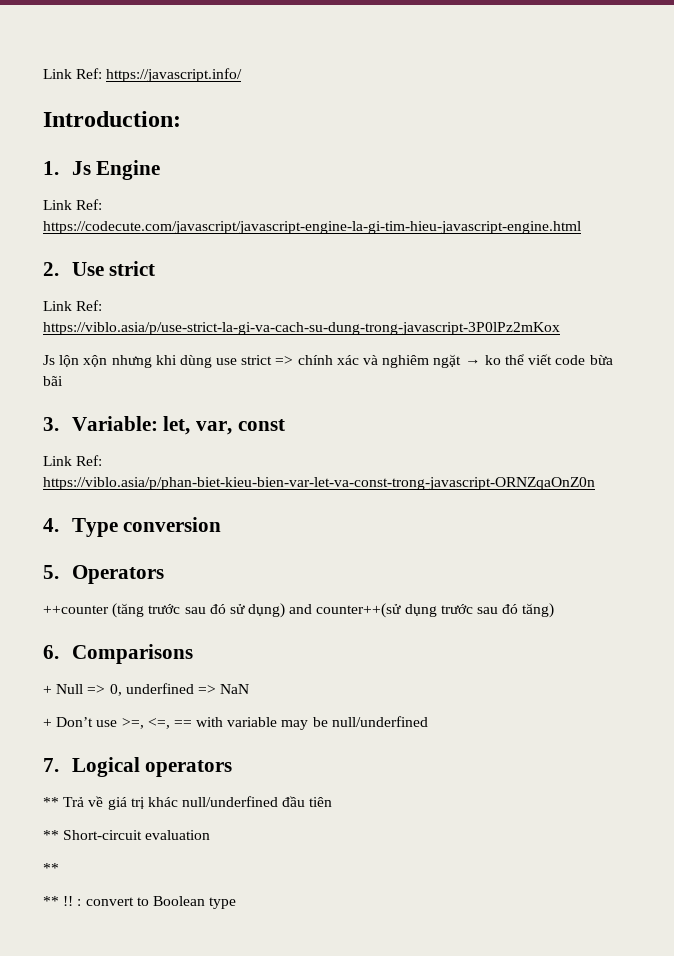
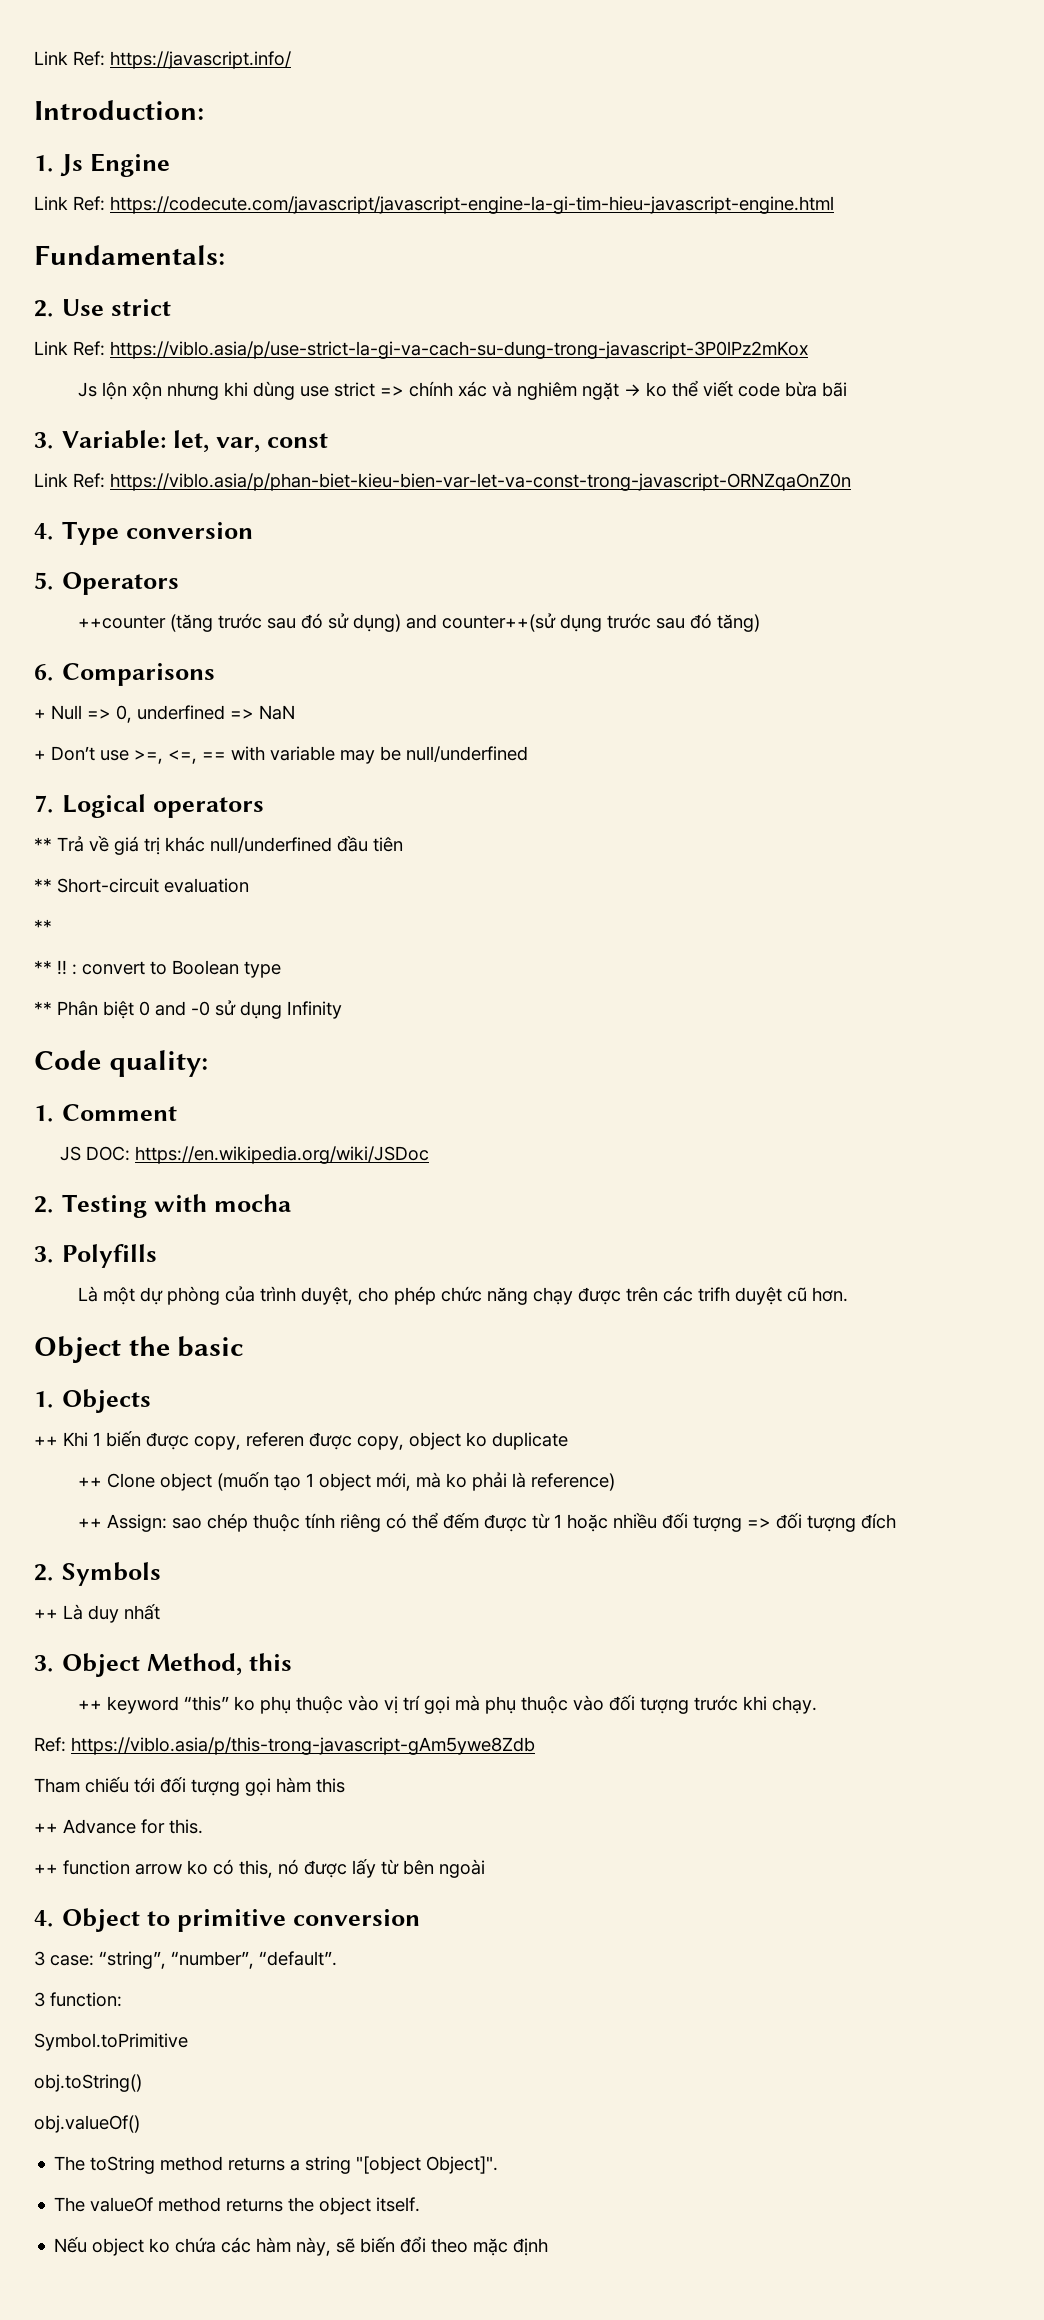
(581, 227) none -> [34,245,225,265] // Fundamentals:
(237, 903) none -> [34,1000,342,1019] [34,1050,208,1077] [34,1104,178,1122] [59,1146,429,1164] [34,1194,292,1218] [34,1244,158,1268] [77,1286,848,1305] [34,1336,244,1363] [34,1389,152,1413] [34,1431,568,1450] [77,1472,615,1491] [77,1512,896,1532] [34,1562,162,1586] [34,1604,160,1623] [34,1653,293,1677] [77,1695,817,1714] [34,1737,535,1755] [34,1777,345,1796] [34,1819,203,1834] [34,1859,485,1878] [34,1908,420,1932] [34,1951,337,1969] [34,1992,122,2007] [34,2033,188,2051] [34,2074,142,2092] [34,2115,140,2133] [54,2156,499,2174] [54,2197,421,2215] [54,2236,549,2256] // ** Phân biệt 0 and -0 sử dụng Infinity // Code quality: // 1. Comment // JS DOC: https://en.wikipedia.org/wiki/JSDoc // 2. Testing with mocha // 3. Polyfills // Là một dự phòng của trình duyệt, cho phép chức năng chạy được trên các trifh duyệt cũ hơn. // Object the basic // 1. Objects // ++ Khi 1 biến được copy, referen được copy, object ko duplicate // ++ Clone object (muốn tạo 1 object mới, mà ko phải là reference) // ++ Assign: sao chép thuộc tính riêng có thể đếm được từ 1 hoặc nhiều đối tượng => đối tượng đích // 2. Symbols // ++ Là duy nhất // 3. Object Method, this // ++ keyword “this” ko phụ thuộc vào vị trí gọi mà phụ thuộc vào đối tượng trước khi chạy. // Ref: https://viblo.asia/p/this-trong-javascript-gAm5ywe8Zdb // Tham chiếu tới đối tượng gọi hàm this // ++ Advance for this. // ++ function arrow ko có this, nó được lấy từ bên ngoài // 4. Object to primitive conversion // 3 case: “string”, “number”, “default”. // 3 function: // Symbol.toPrimitive // obj.toString() // obj.valueOf() // The toString method returns a string "[object Object]". // The valueOf method returns the object itself. // Nếu object ko chứa các hàm này, sẽ biến đổi theo mặc định

